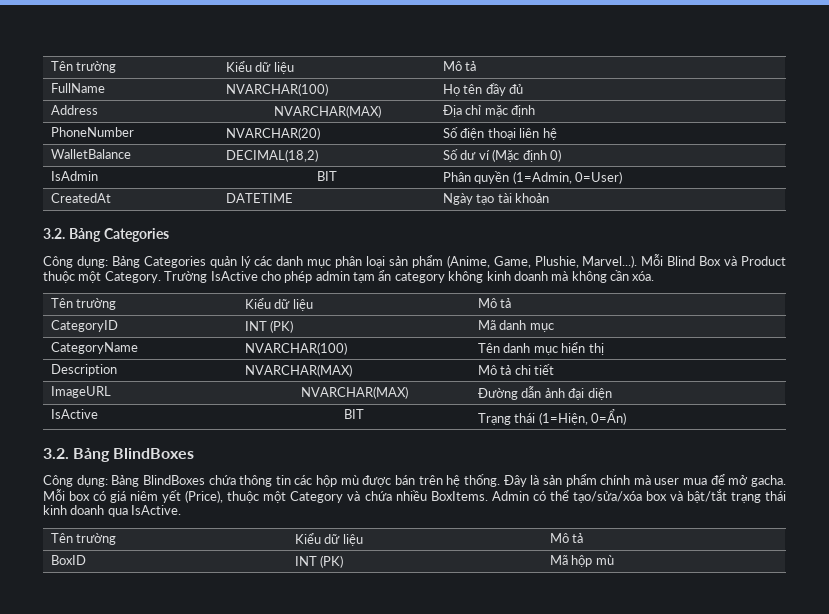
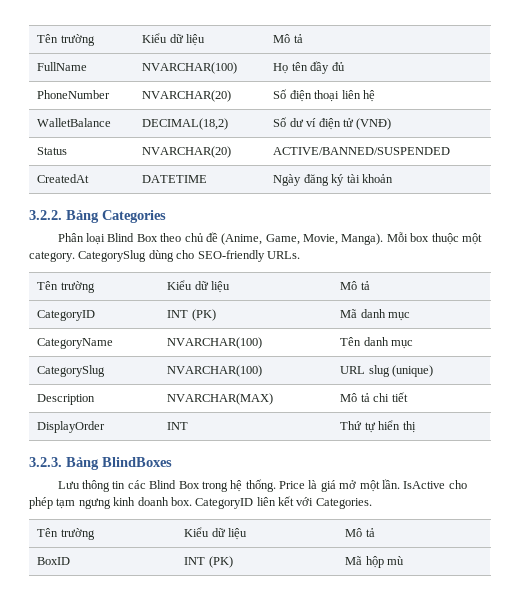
[51,105,99,115] [273,105,381,118] [443,105,536,117] // Address | NVARCHAR(MAX) | Địa chỉ mặc định -> (345, 66) none
[492,149,561,162] [51,171,99,181] [317,171,337,181] [443,171,623,184] (Mặc định 0) // IsAdmin | BIT | Phân quyền (1=Admin, 0=User) -> [318,118,392,130] [37,147,68,155] [142,146,232,158] [273,147,451,155] điện tử (VNĐ) // Status | NVARCHAR(20) | ACTIVE/BANNED/SUSPENDED
[476,194,495,205] tạo -> [303,174,345,186] đăng ký
[43,228,65,239] 3.2. -> [29,210,62,220] 3.2.2.
[43,254,787,268] [43,270,655,283] Công dụng: Bảng Categories quản lý các danh mục phân loại sản phẩm (Anime, Game, Plushie, Marvel...). Mỗi Blind Box và Product thuộc một Category. Trường IsActive cho phép admin tạm ẩn category không kinh doanh mà không cần xóa. -> [57,232,482,245] [29,250,300,262] Phân loại Blind Box theo chủ đề (Anime, Game, Movie, Manga). Mỗi box thuộc một category. CategorySlug dùng cho SEO-friendly URLs.
[561,342,604,355] hiển thị -> [37,365,106,377] [167,365,263,377] [340,365,434,377] // CategorySlug | NVARCHAR(100) | URL slug (unique)
[51,386,112,398] [300,386,408,399] [478,386,612,400] [51,409,99,419] [344,409,364,419] [478,409,627,425] [43,448,195,462] [43,474,786,487] [43,489,786,503] [43,505,182,517] ImageURL | NVARCHAR(MAX) | Đường dẫn ảnh đại diện // IsActive | BIT | Trạng thái (1=Hiện, 0=Ẩn) // 3.2. Bảng BlindBoxes // Công dụng: Bảng BlindBoxes chứa thông tin các hộp mù được bán trên hệ thống. Đây là sản phẩm chính mà user mua để mở gacha. Mỗi box có giá niêm yết (Price), thuộc một Category và chứa nhiều BoxItems. Admin có thể tạo/sửa/xóa box và bật/tắt trạng thái kinh doanh qua IsActive. -> [37,421,106,433] [167,422,189,430] [340,420,416,433] [29,457,172,470] [57,479,467,492] [29,496,372,509] DisplayOrder | INT | Thứ tự hiển thị // 3.2.3. Bảng BlindBoxes // Lưu thông tin các Blind Box trong hệ thống. Price là giá mở một lần. IsActive cho phép tạm ngưng kinh doanh box. CategoryID liên kết với Categories.

